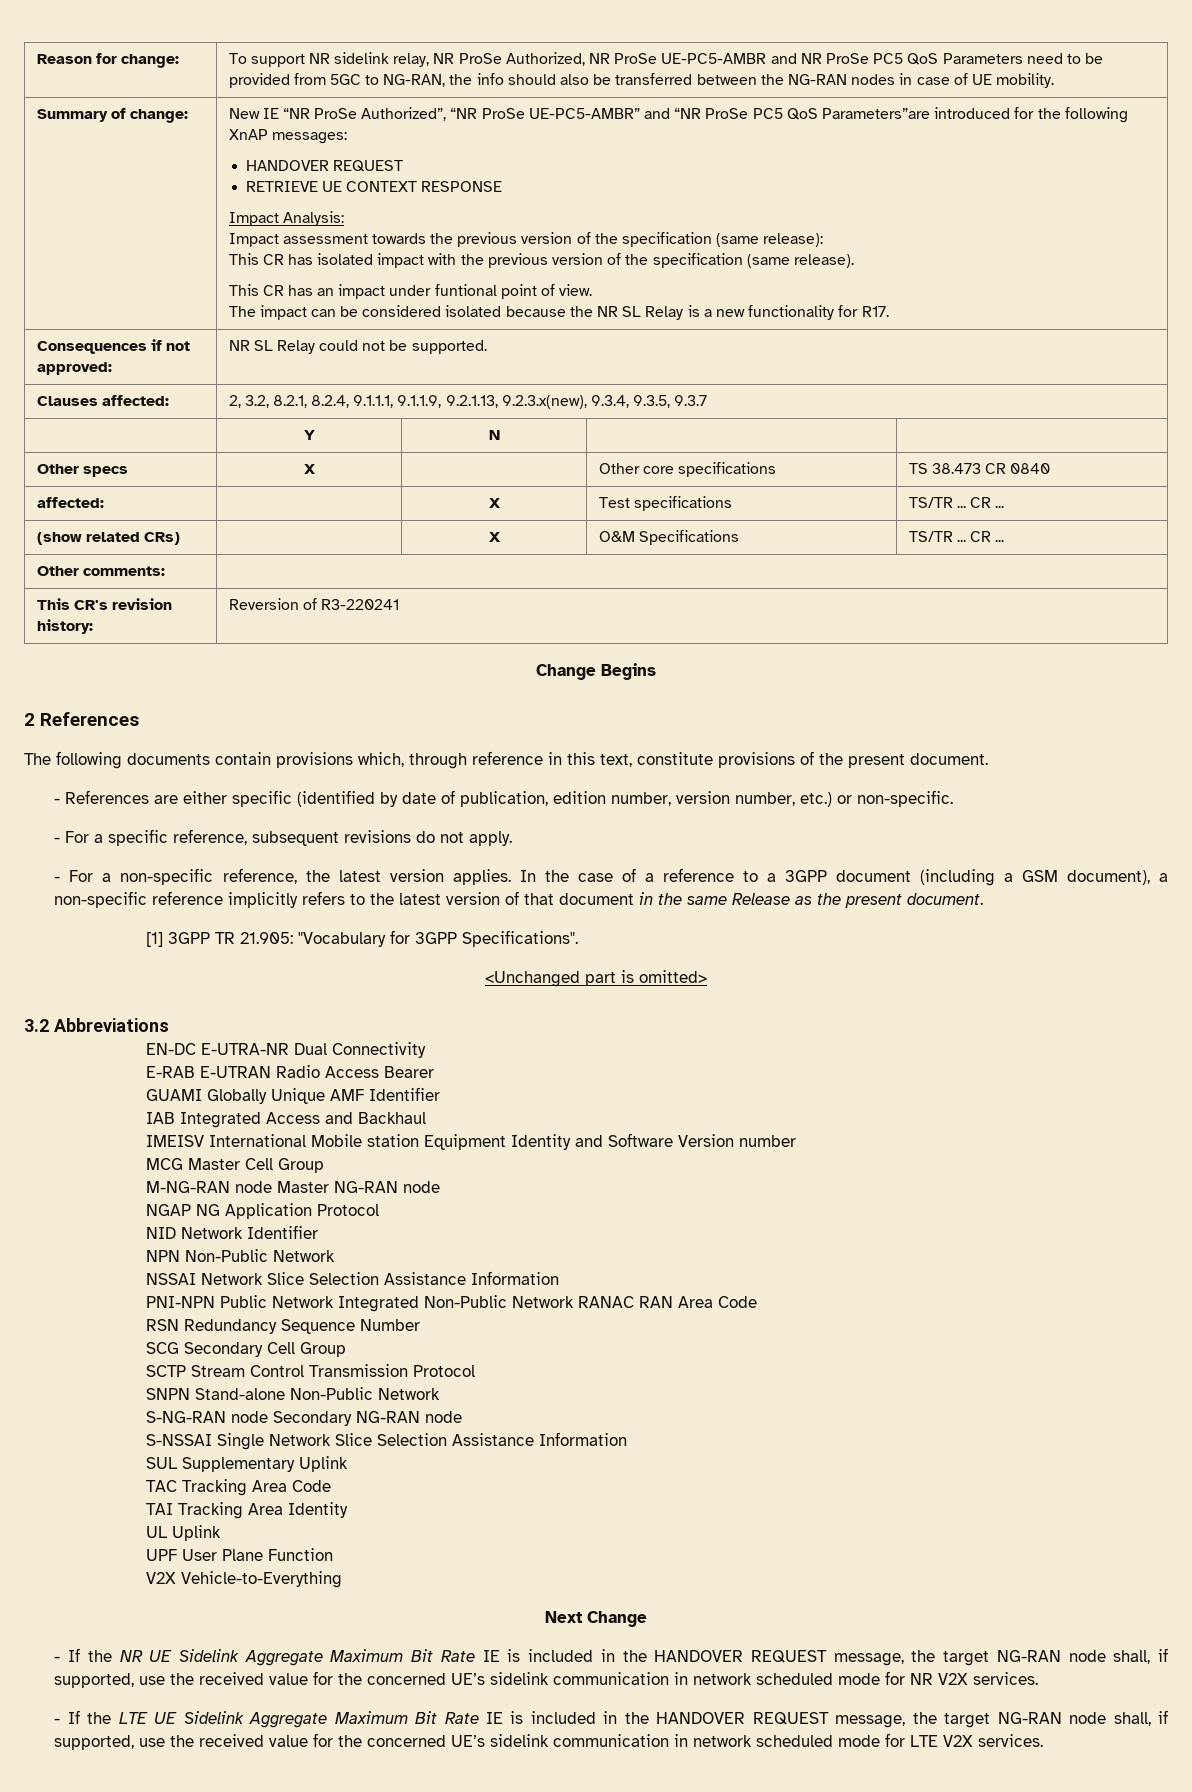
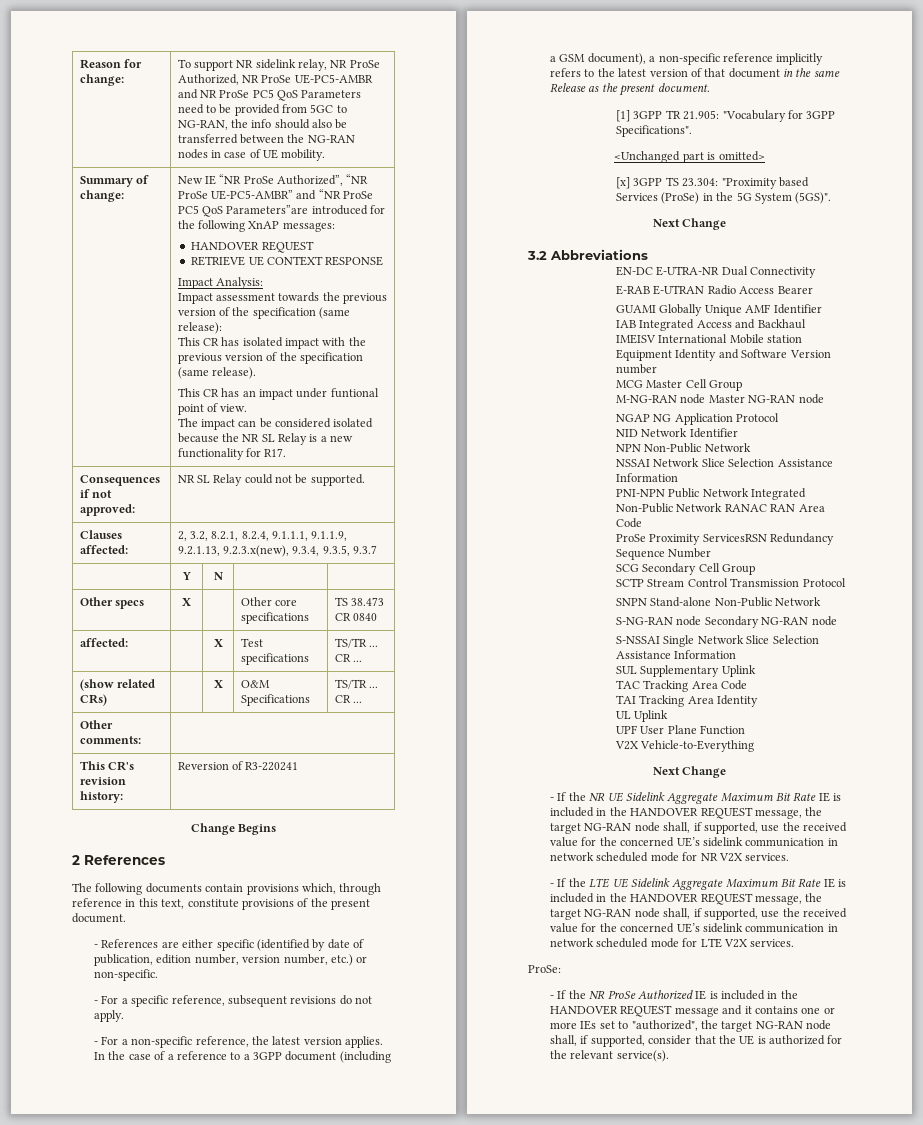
(707, 976) none -> [616,177,809,189] [616,192,832,204] [652,218,727,230] // [x] 3GPP TS 23.304: "Proximity based Services (ProSe) in the 5G System (5GS)". // Next Change
[145,1319,179,1331] RSN -> [616,534,767,545] ProSe Proximity ServicesRSN
(1044, 1740) none -> [528,965,561,973] [550,990,798,1000] [550,1005,835,1017] [550,1020,832,1032] [550,1035,843,1047] [550,1050,669,1062] // ProSe: // - If the NR ProSe Authorized IE is included in the HANDOVER REQUEST message and it contains one or more IEs set to "authorized", the target NG-RAN node shall, if supported, consider that the UE is authorized for the relevant service(s).

